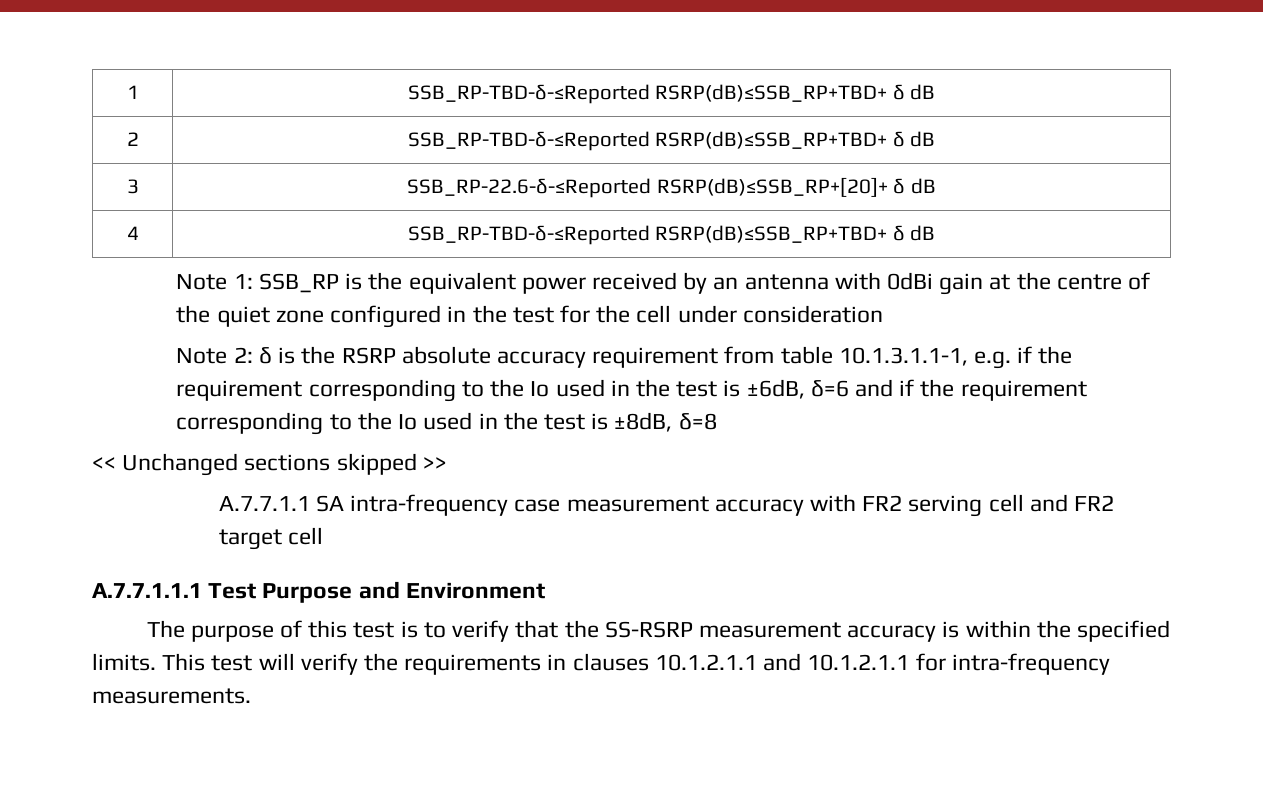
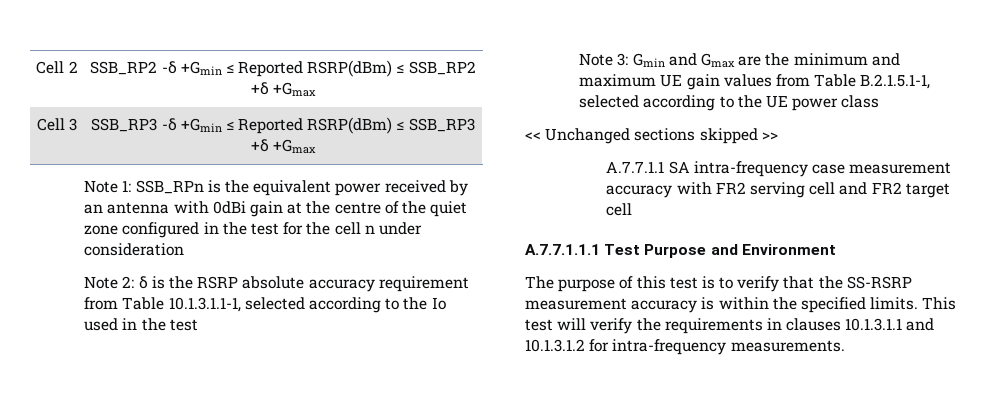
[126,85,139,99] [407,84,936,104] [126,132,139,146] [407,131,936,151] [126,179,139,194] [407,177,936,198] [126,226,139,240] [407,225,936,245] 1 | SSB_RP-TBD-δ-≤Reported RSRP(dB)≤SSB_RP+TBD+ δ dB // 2 | SSB_RP-TBD-δ-≤Reported RSRP(dB)≤SSB_RP+TBD+ δ dB // 3 | SSB_RP-22.6-δ-≤Reported RSRP(dB)≤SSB_RP+[20]+ δ dB // 4 | SSB_RP-TBD-δ-≤Reported RSRP(dB)≤SSB_RP+TBD+ δ dB -> [36,61,78,74] [90,60,476,77] [250,82,317,97] [36,118,78,131] [91,117,475,134] [250,139,317,154] Cell 2 | SSB_RP2 -δ +Gmin ≤ Reported RSRP(dBm) ≤ SSB_RP2 +δ +Gmax // Cell 3 | SSB_RP3 -δ +Gmin ≤ Reported RSRP(dBm) ≤ SSB_RP3 +δ +Gmax
[258,273,339,293] SSB_RP -> [135,180,204,194] SSB_RPn
(672, 314) none -> [364,225,375,234] n
[780,346,1073,369] [176,379,1087,402] [176,412,717,435] table 10.1.3.1.1-1, e.g. if the requirement corresponding to the Io used in the test is ±6dB, δ=6 and if the requirement corresponding to the Io used in the test is ±8dB, δ=8 -> [122,297,446,313] [84,318,198,331] [579,53,900,68] [579,74,931,90] [579,95,880,111] Table 10.1.3.1.1-1, selected according to the Io used in the test // Note 3: Gmin and Gmax are the minimum and maximum UE gain values from Table B.2.1.5.1-1, selected according to the UE power class
[654,653,910,671] 10.1.2.1.1 and 10.1.2.1.1 -> [845,318,935,331] [525,339,585,352] 10.1.3.1.1 and 10.1.3.1.2

